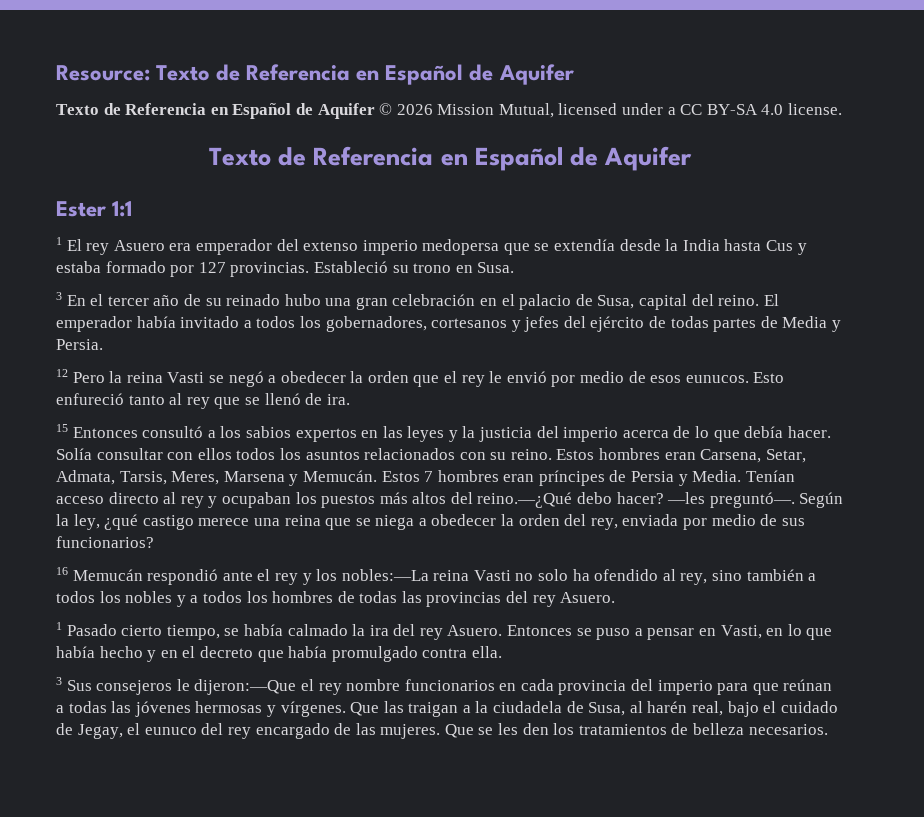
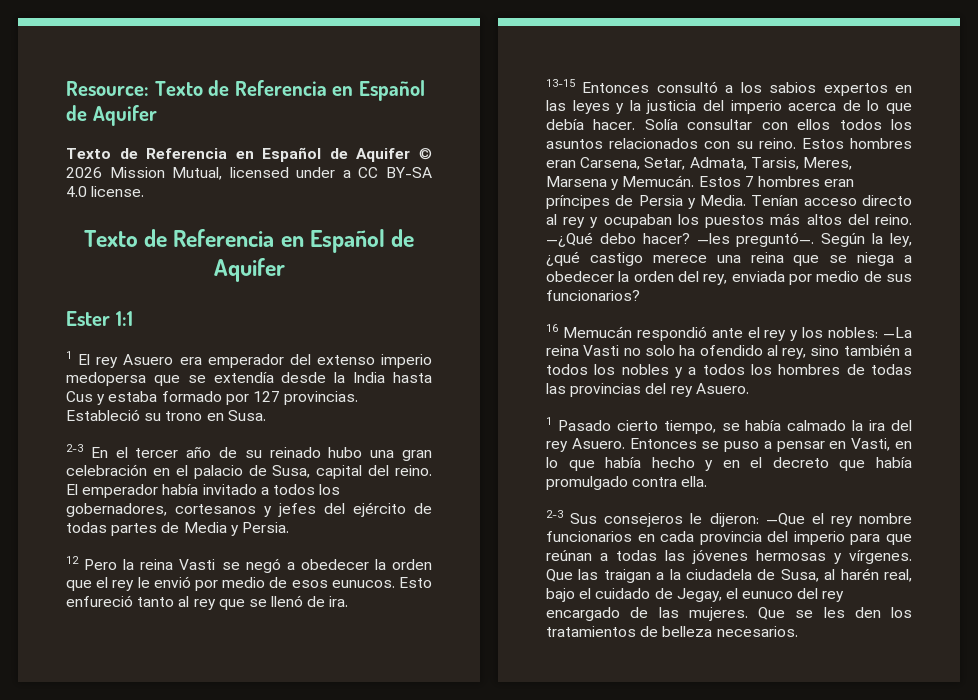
[56,292,62,300] 3 -> [66,444,83,452] 2-3
[56,424,68,432] 15 -> [546,79,575,87] 13-15
[477,492,573,508] reino.—¿Qué -> [875,214,912,225] [546,232,593,247] reino. —¿Qué
[341,569,429,581] nobles:—La -> [828,327,912,338] nobles: —La
[56,677,62,685] 3 -> [546,510,563,518] 2-3
[194,679,297,695] dijeron:—Que -> [709,513,805,527] dijeron: —Que

